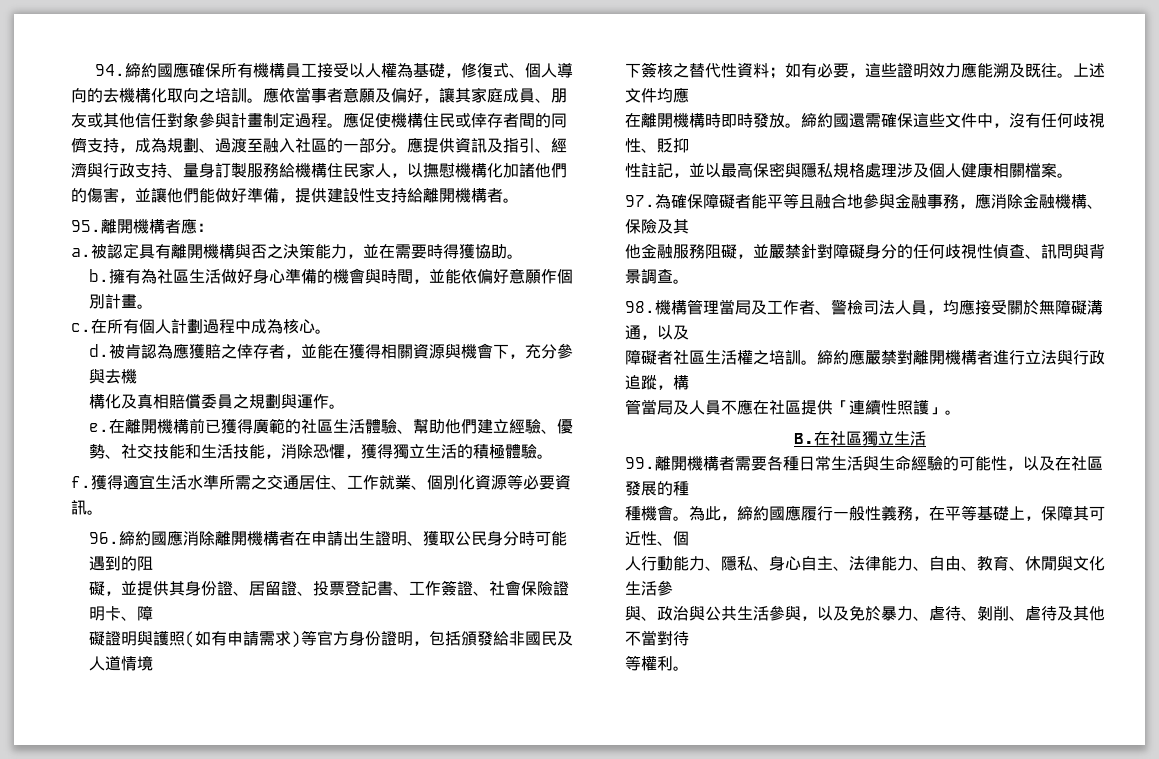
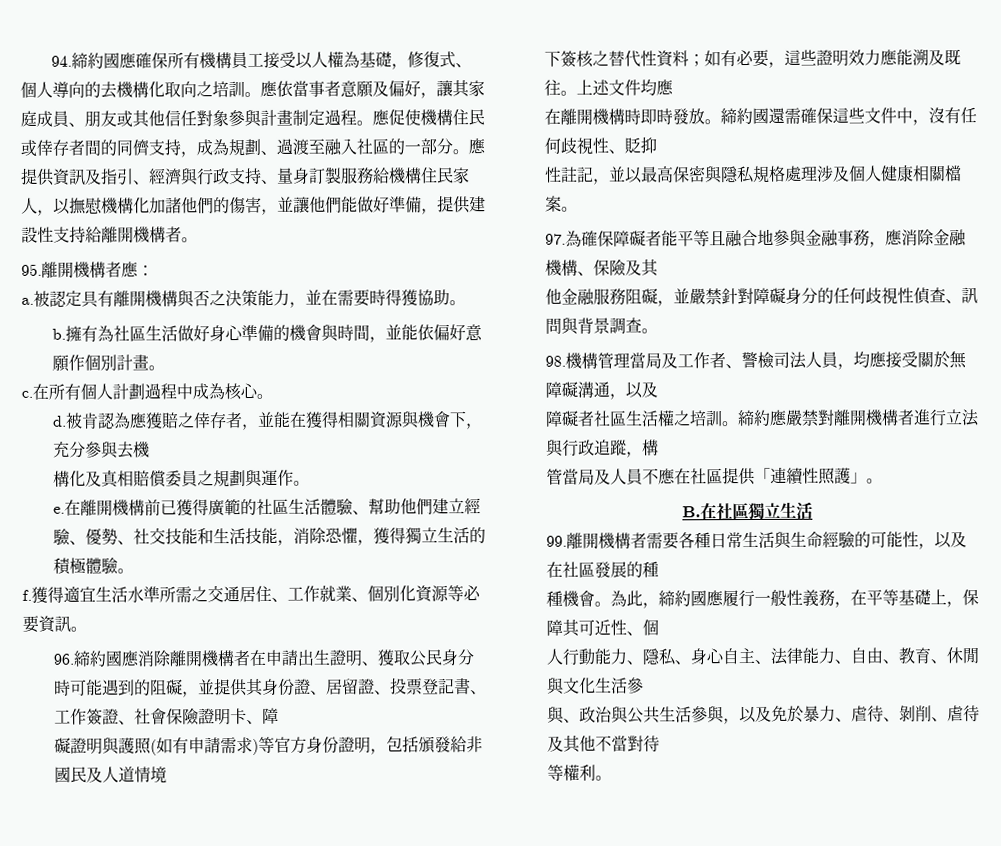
(154, 563) // -> (168, 687) none

